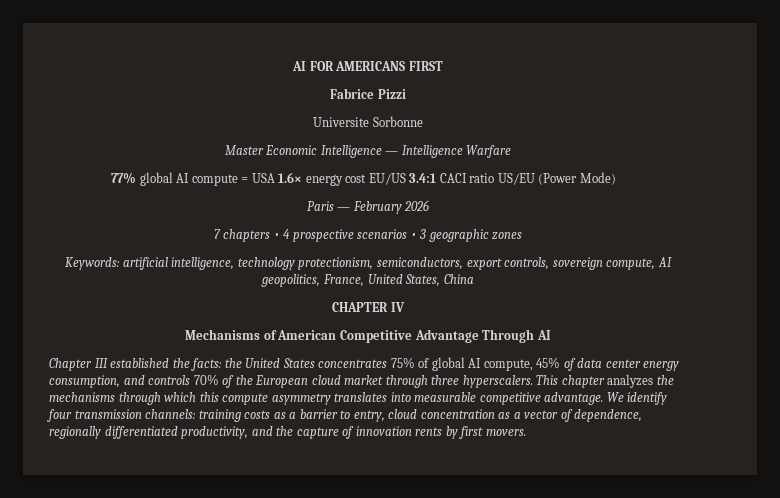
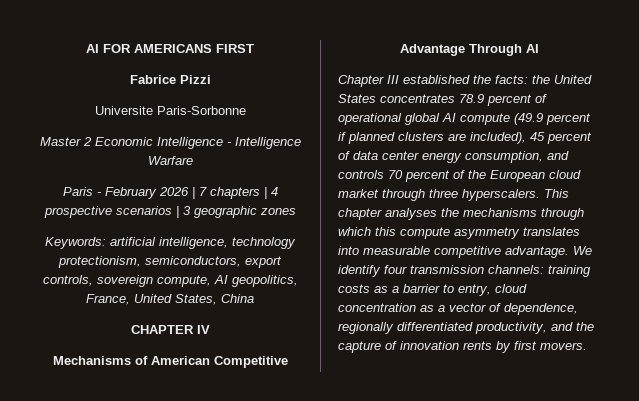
[372,116,423,127] Sorbonne -> [156,106,246,115] Paris-Sorbonne
(264, 150) none -> [82,137,92,146] 2
[385,151,399,155] — -> [226,142,232,146] -
[111,172,616,186] // 77% global AI compute = USA 1.6× energy cost EU/US 3.4:1 CACI ratio US/EU (Power Mode) -> (193, 160) none
[337,207,351,211] — -> [96,192,102,196] -
(430, 205) // -> [191,187,195,199] |
[273,233,280,239] • -> [263,187,267,199] |
[410,233,417,239] • -> [175,206,179,218] |
[390,357,561,371] 75% of global AI compute, 45% -> [459,94,547,106] [338,113,591,125] [338,132,592,144] 78.9 percent of operational global AI compute (49.9 percent if planned clusters are included), 45 percent
[193,374,219,385] 70% -> [388,170,450,182] 70 percent
[607,374,654,388] analyzes -> [385,208,437,220] analyses

